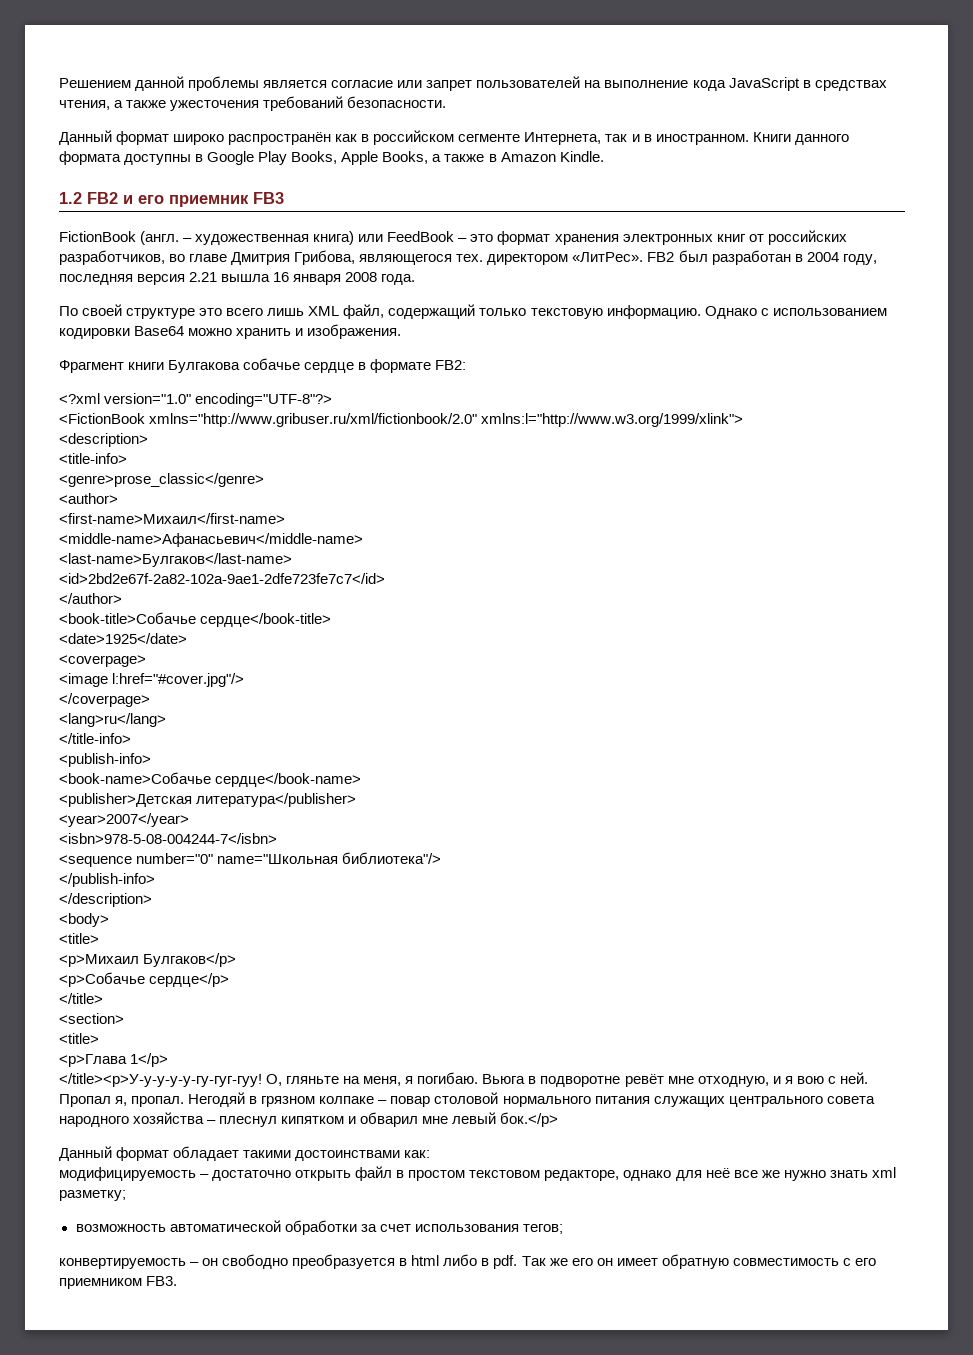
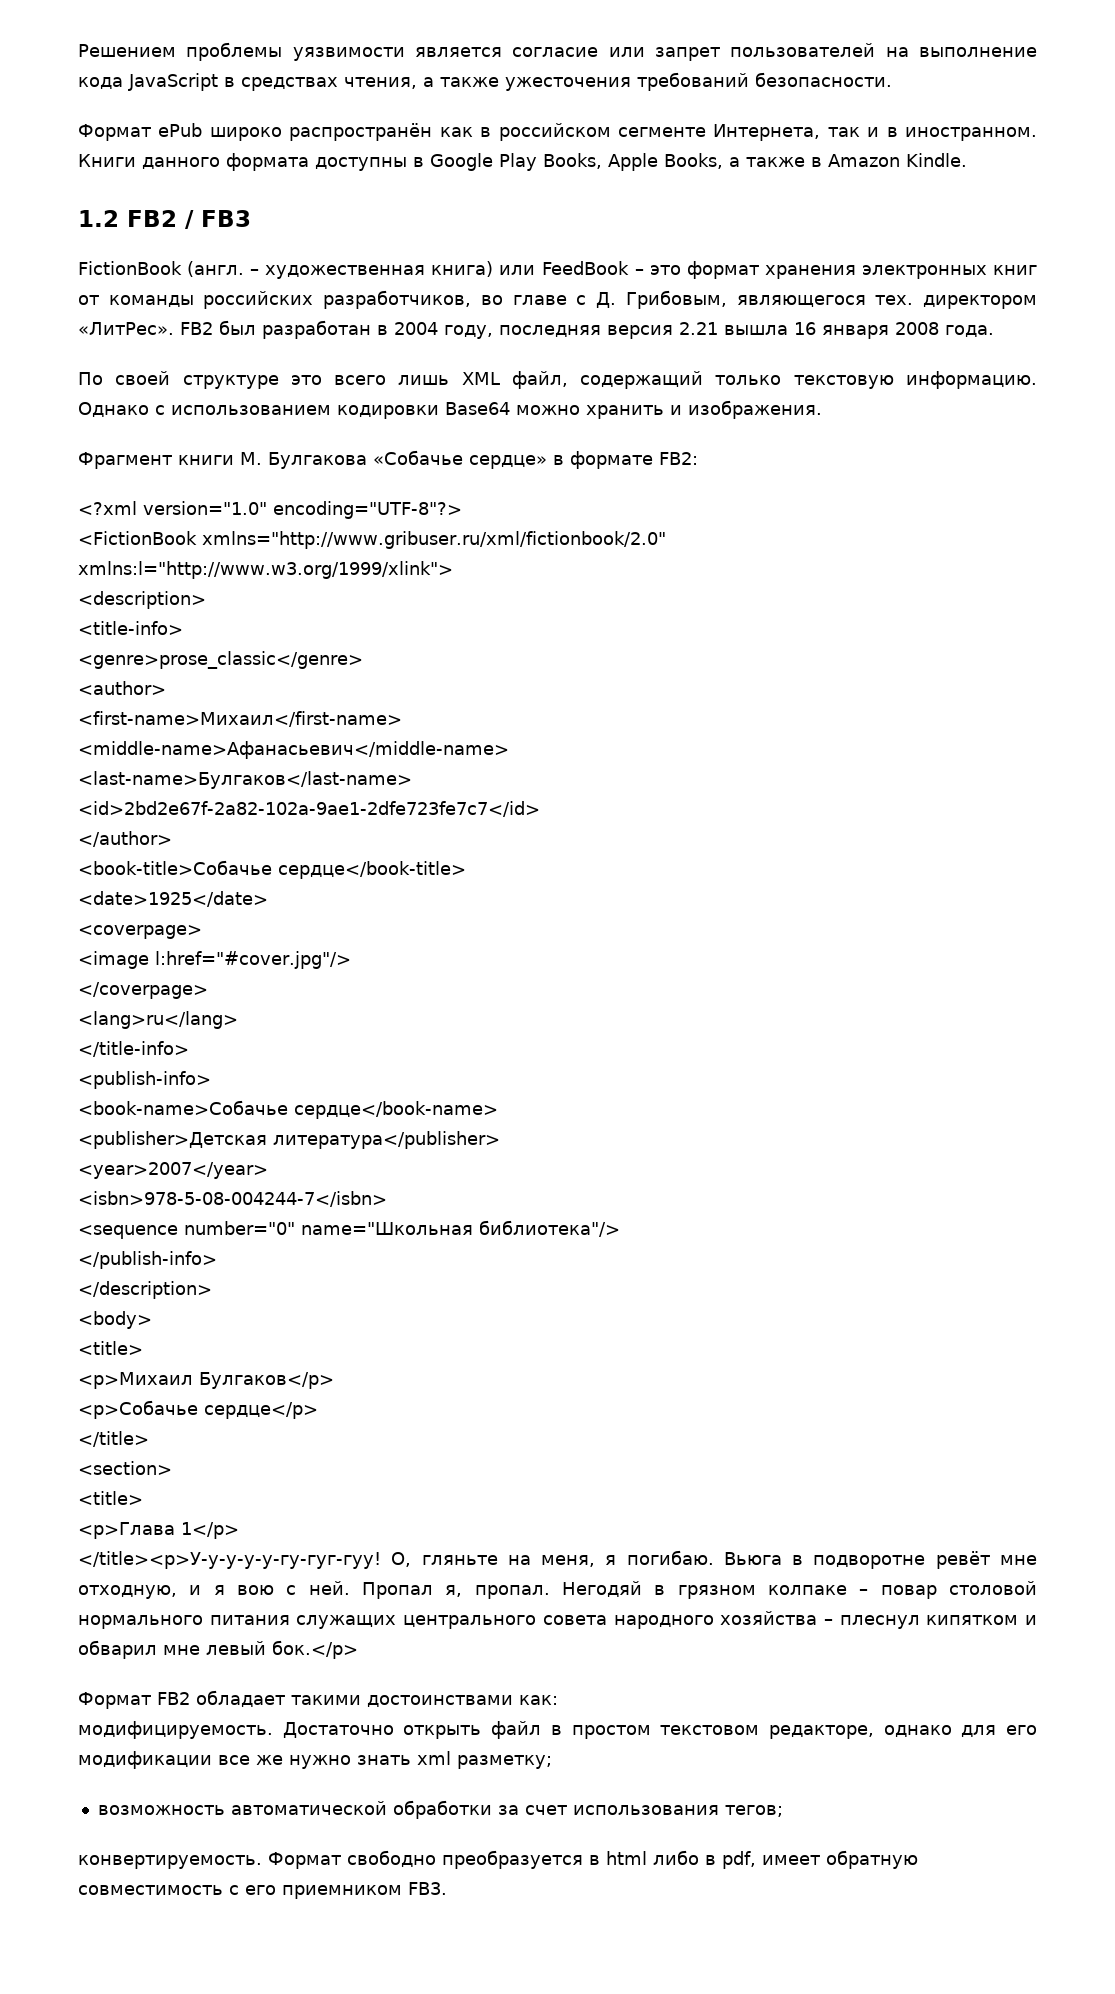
[135,76,260,91] данной проблемы -> [186,42,405,61] проблемы уязвимости
[59,130,170,145] Данный формат -> [78,123,203,141] Формат ePub
[123,195,249,207] и его приемник -> [185,210,194,229] /
(764, 238) none -> [108,295,194,307] команды
[231,250,356,265] Дмитрия Грибова, -> [576,290,727,309] с Д. Грибовым,
[168,358,355,373] Булгакова собачье сердце -> [240,450,547,469] М. Булгакова «Собачье сердце»
[59,1146,170,1161] Данный формат -> [78,1692,190,1709] Формат FB2
[59,1167,292,1181] модифицируемость – достаточно -> [78,1721,394,1739] модифицируемость. Достаточно
[705,1168,730,1178] неё -> [1006,1725,1038,1735] [78,1751,212,1769] его модификации
[59,1258,219,1269] конвертируемость – он -> [78,1852,341,1869] конвертируемость. Формат
[493,1255,613,1269] pdf. Так же его он -> [722,1851,756,1869] pdf,

